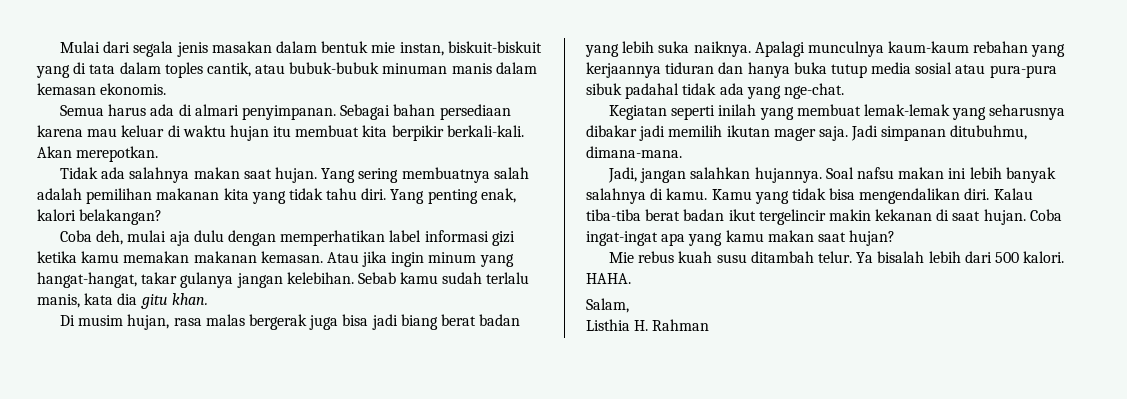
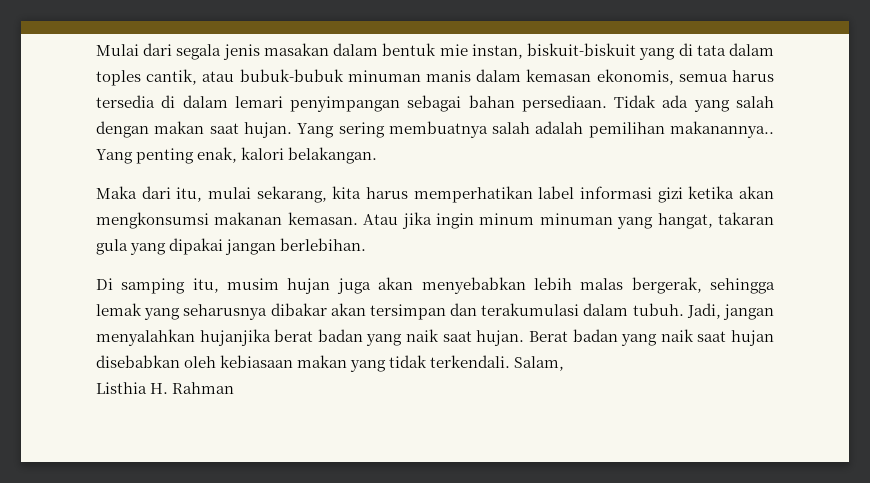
[100,83,167,95] [60,104,511,120] [37,125,524,141] [37,146,159,162] [60,167,190,183] ekonomis. // Semua harus ada di almari penyimpanan. Sebagai bahan persediaan karena mau keluar di waktu hujan itu membuat kita berpikir berkali-kali. Akan merepotkan. // Tidak ada salahnya -> [596,69,774,85] [96,95,774,112] [96,121,149,138] ekonomis, semua harus tersedia di dalam lemari penyimpangan sebagai bahan persediaan. Tidak ada yang salah dengan
[156,188,516,204] [37,209,163,225] [60,230,276,246] makanan kita yang tidak tahu diri. Yang penting enak, kalori belakangan? // Coba deh, mulai aja dulu dengan -> [670,121,774,138] [96,147,378,164] [96,186,408,203] makanannya.. Yang penting enak, kalori belakangan. // Maka dari itu, mulai sekarang, kita harus
[81,251,190,263] kamu memakan -> [738,186,774,199] [96,212,209,229] akan mengkonsumsi
[479,254,514,267] [37,272,530,288] [37,293,208,309] [60,314,521,330] [585,41,1066,57] [586,62,1057,78] [586,83,844,99] [609,104,1066,120] [586,125,1028,141] [586,146,682,158] [608,167,1056,183] [586,188,1033,204] [586,209,1062,225] [586,230,896,246] [609,251,1065,263] [586,273,631,284] yang hangat-hangat, takar gulanya jangan kelebihan. Sebab kamu sudah terlalu manis, kata dia gitu khan. // Di musim hujan, rasa malas bergerak juga bisa jadi biang berat badan yang lebih suka naiknya. Apalagi munculnya kaum-kaum rebahan yang kerjaannya tiduran dan hanya buka tutup media sosial atau pura-pura sibuk padahal tidak ada yang nge-chat. // Kegiatan seperti inilah yang membuat lemak-lemak yang seharusnya dibakar jadi memilih ikutan mager saja. Jadi simpanan ditubuhmu, dimana-mana. // Jadi, jangan salahkan hujannya. Soal nafsu makan ini lebih banyak salahnya di kamu. Kamu yang tidak bisa mengendalikan diri. Kalau tiba-tiba berat badan ikut tergelincir makin kekanan di saat hujan. Coba ingat-ingat apa yang kamu makan saat hujan? // Mie rebus kuah susu ditambah telur. Ya bisalah lebih dari 500 kalori. HAHA. // -> [539,212,774,229] [96,238,367,255] [96,277,776,294] [96,303,775,320] [96,329,775,346] [96,355,511,372] minuman yang hangat, takaran gula yang dipakai jangan berlebihan. // Di samping itu, musim hujan juga akan menyebabkan lebih malas bergerak, sehingga lemak yang seharusnya dibakar akan tersimpan dan terakumulasi dalam tubuh. Jadi, jangan menyalahkan hujanjika berat badan yang naik saat hujan. Berat badan yang naik saat hujan disebabkan oleh kebiasaan makan yang tidak terkendali.

